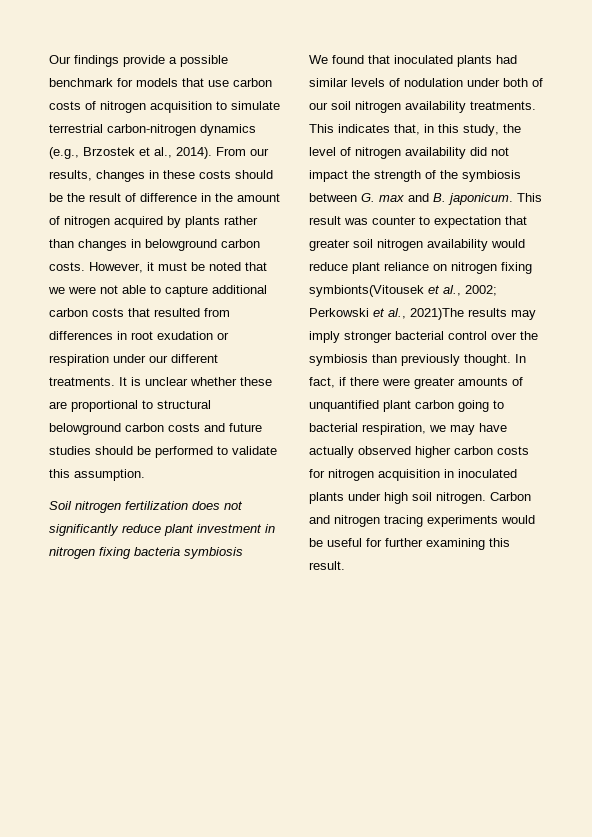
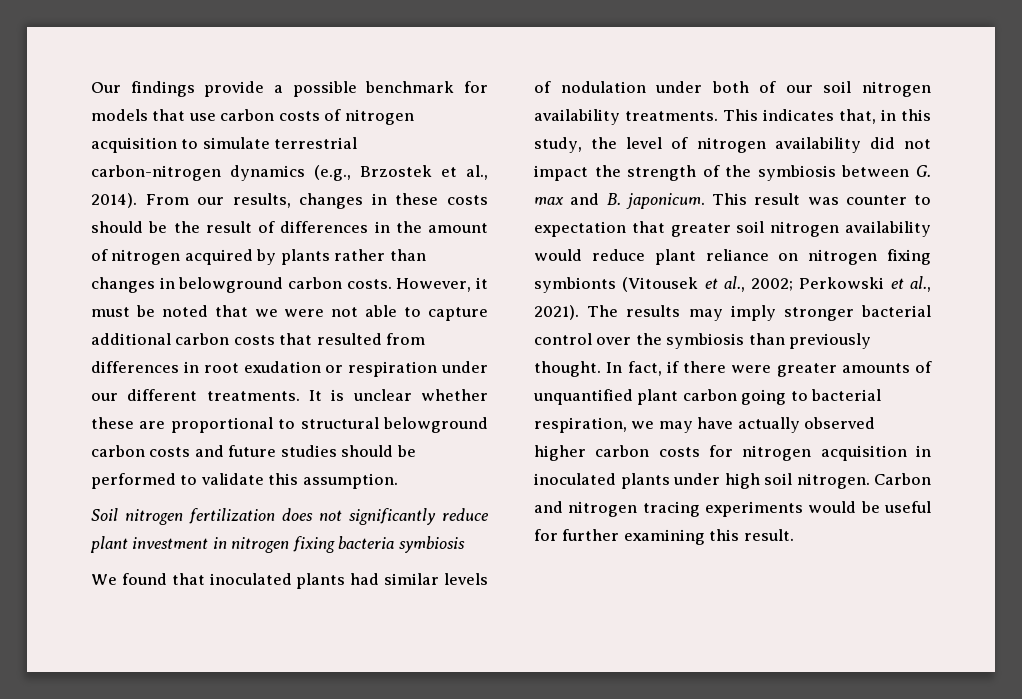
[140,193,197,202] difference -> [280,221,369,233] differences
[309,285,424,297] symbionts(Vitousek -> [534,277,699,293] symbionts (Vitousek
[410,308,464,320] 2021)The -> [534,305,619,320] 2021). The

